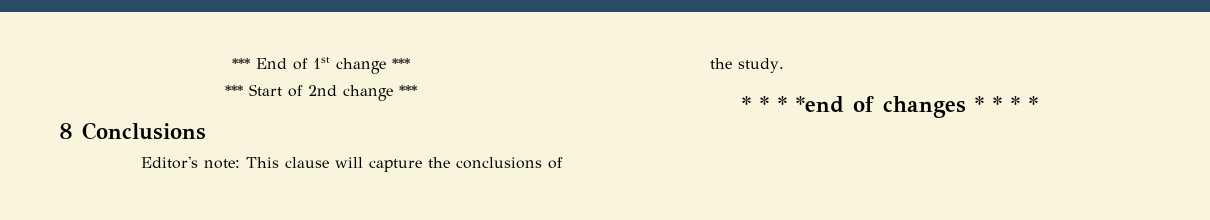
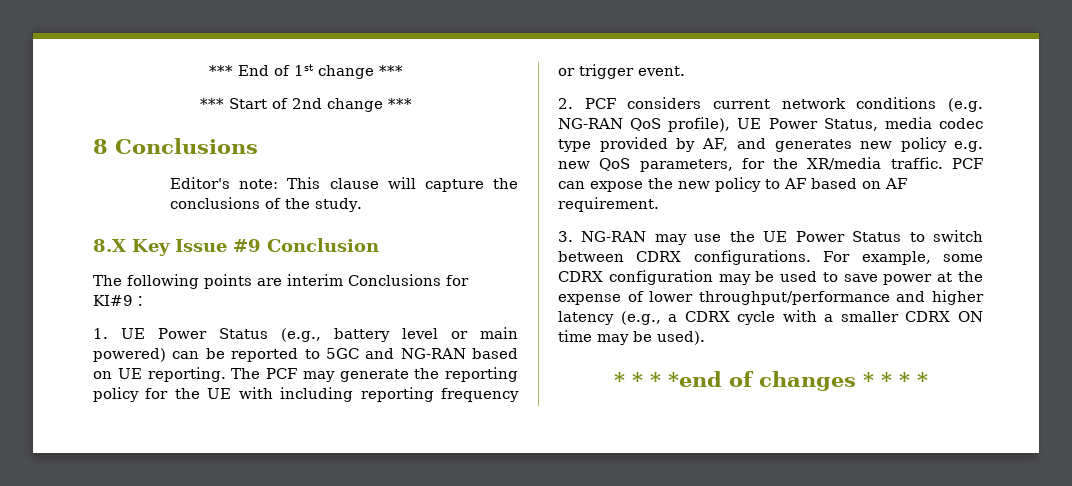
(785, 65) none -> [93,238,379,256] [93,274,469,289] [93,295,148,306] [93,327,518,342] [93,348,518,362] [93,367,518,382] [93,387,519,402] [558,64,685,79] [558,97,983,112] [558,117,983,132] [558,137,983,152] [558,157,983,172] [558,177,907,192] [558,197,659,212] [558,230,984,245] [558,250,983,265] [558,270,983,285] [558,290,984,305] [558,310,983,325] [558,330,705,345] // 8.X Key Issue #9 Conclusion // The following points are interim Conclusions for KI#9： // 1. UE Power Status (e.g., battery level or main powered) can be reported to 5GC and NG-RAN based on UE reporting. The PCF may generate the reporting policy for the UE with including reporting frequency or trigger event. // 2. PCF considers current network conditions (e.g. NG-RAN QoS profile), UE Power Status, media codec type provided by AF, and generates new policy e.g. new QoS parameters, for the XR/media traffic. PCF can expose the new policy to AF based on AF requirement. // 3. NG-RAN may use the UE Power Status to switch between CDRX configurations. For example, some CDRX configuration may be used to save power at the expense of lower throughput/performance and higher latency (e.g., a CDRX cycle with a smaller CDRX ON time may be used).

